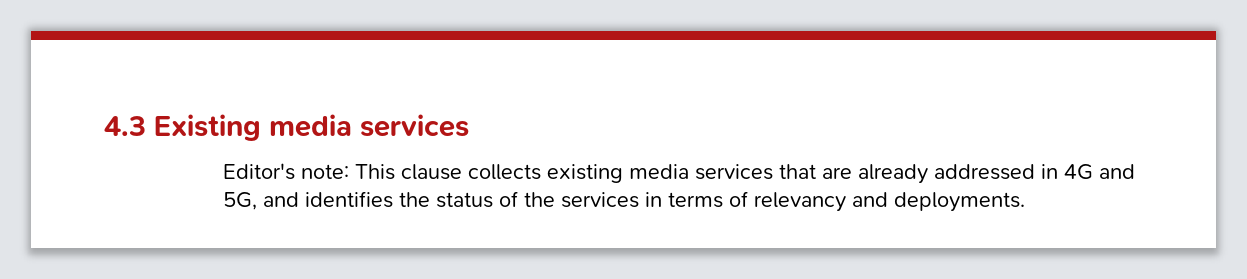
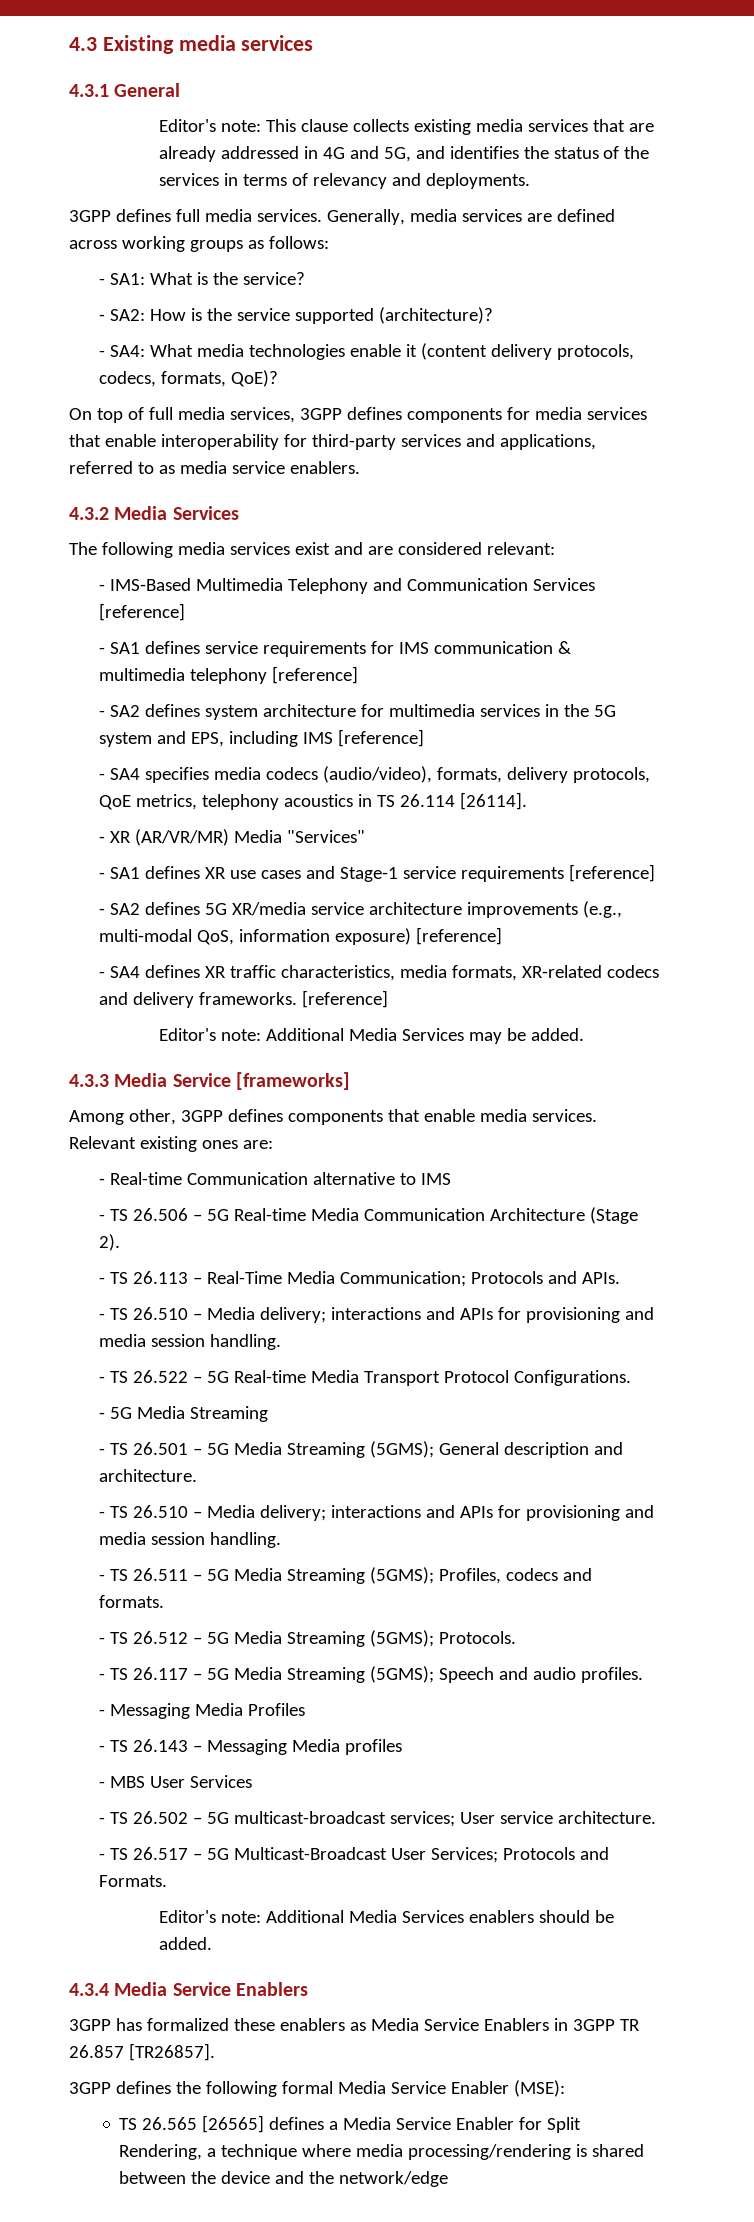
(469, 125) none -> [69,83,181,97] // 4.3.1 General
(1026, 202) none -> [69,209,615,225] [69,236,329,252] [98,272,305,285] [98,307,493,324] [98,343,634,360] [98,370,278,387] [69,407,647,423] [69,434,596,450] [69,461,360,474] [69,506,239,520] [69,542,555,558] [98,578,595,594] [98,603,185,621] [98,641,571,657] [98,666,358,684] [98,704,616,720] [98,729,424,747] [98,766,650,783] [98,792,527,810] [98,829,365,846] [98,864,655,882] [98,901,622,918] [98,927,502,945] [98,965,659,981] [98,990,388,1008] [158,1028,584,1044] [69,1072,351,1090] [69,1109,597,1125] [69,1136,273,1152] [98,1172,451,1185] [98,1207,638,1224] [98,1234,120,1251] [98,1271,620,1287] [98,1307,654,1323] [98,1334,281,1350] [98,1370,631,1386] [98,1406,268,1422] [98,1441,623,1458] [98,1469,197,1482] [98,1505,654,1521] [98,1532,281,1548] [98,1567,592,1584] [98,1595,164,1608] [98,1630,516,1647] [98,1666,643,1683] [98,1703,305,1719] [98,1739,402,1755] [98,1775,252,1788] [98,1811,656,1827] [98,1847,609,1863] [98,1875,167,1887] [158,1910,614,1923] [158,1937,212,1950] [69,1982,309,1996] [69,2018,640,2031] [69,2043,215,2061] [69,2080,565,2097] [119,2115,582,2133] [119,2144,645,2160] [119,2171,449,2187] // 3GPP defines full media services. Generally, media services are defined across working groups as follows: // - SA1: What is the service? // - SA2: How is the service supported (architecture)? // - SA4: What media technologies enable it (content delivery protocols, codecs, formats, QoE)? // On top of full media services, 3GPP defines components for media services that enable interoperability for third-party services and applications, referred to as media service enablers. // 4.3.2 Media Services // The following media services exist and are considered relevant: // - IMS‑Based Multimedia Telephony and Communication Services [reference] // - SA1 defines service requirements for IMS communication & multimedia telephony [reference] // - SA2 defines system architecture for multimedia services in the 5G system and EPS, including IMS [reference] // - SA4 specifies media codecs (audio/video), formats, delivery protocols, QoE metrics, telephony acoustics in TS 26.114 [26114]. // - XR (AR/VR/MR) Media "Services" // - SA1 defines XR use cases and Stage‑1 service requirements [reference] // - SA2 defines 5G XR/media service architecture improvements (e.g., multi‑modal QoS, information exposure) [reference] // - SA4 defines XR traffic characteristics, media formats, XR‑related codecs and delivery frameworks. [reference] // Editor's note: Additional Media Services may be added. // 4.3.3 Media Service [frameworks] // Among other, 3GPP defines components that enable media services. Relevant existing ones are: // - Real-time Communication alternative to IMS // - TS 26.506 – 5G Real-time Media Communication Architecture (Stage 2). // - TS 26.113 – Real-Time Media Communication; Protocols and APIs. // - TS 26.510 – Media delivery; interactions and APIs for provisioning and media session handling. // - TS 26.522 – 5G Real-time Media Transport Protocol Configurations. // - 5G Media Streaming // - TS 26.501 – 5G Media Streaming (5GMS); General description and architecture. // - TS 26.510 – Media delivery; interactions and APIs for provisioning and media session handling. // - TS 26.511 – 5G Media Streaming (5GMS); Profiles, codecs and formats. // - TS 26.512 – 5G Media Streaming (5GMS); Protocols. // - TS 26.117 – 5G Media Streaming (5GMS); Speech and audio profiles. // - Messaging Media Profiles // - TS 26.143 – Messaging Media profiles // - MBS User Services // - TS 26.502 – 5G multicast-broadcast services; User service architecture. // - TS 26.517 – 5G Multicast-Broadcast User Services; Protocols and Formats. // Editor's note: Additional Media Services enablers should be added. // 4.3.4 Media Service Enablers // 3GPP has formalized these enablers as Media Service Enablers in 3GPP TR 26.857 [TR26857]. // 3GPP defines the following formal Media Service Enabler (MSE): // TS 26.565 [26565] defines a Media Service Enabler for Split Rendering, a technique where media processing/rendering is shared between the device and the network/edge

